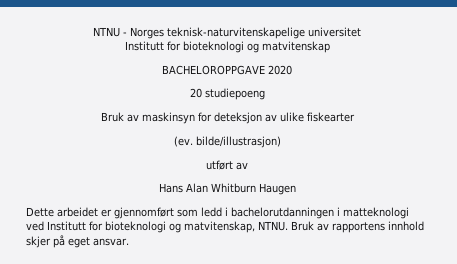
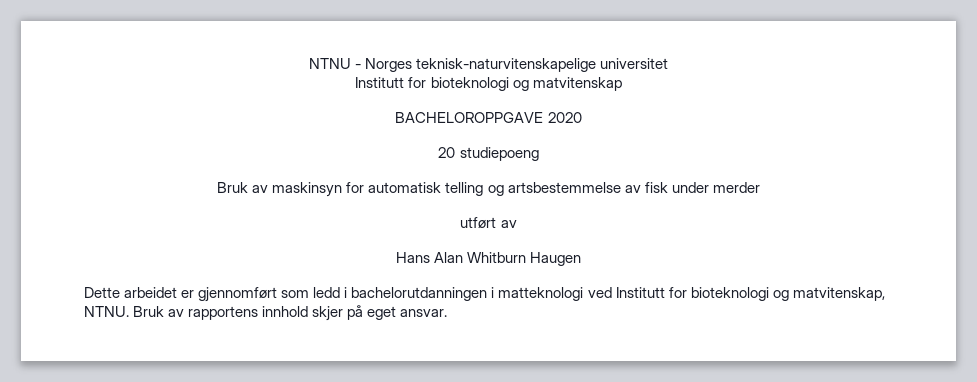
[213,112,355,124] [173,136,281,148] deteksjon av ulike fiskearter // (ev. bilde/illustrasjon) -> [368,182,760,196] automatisk telling og artsbestemmelse av fisk under merder

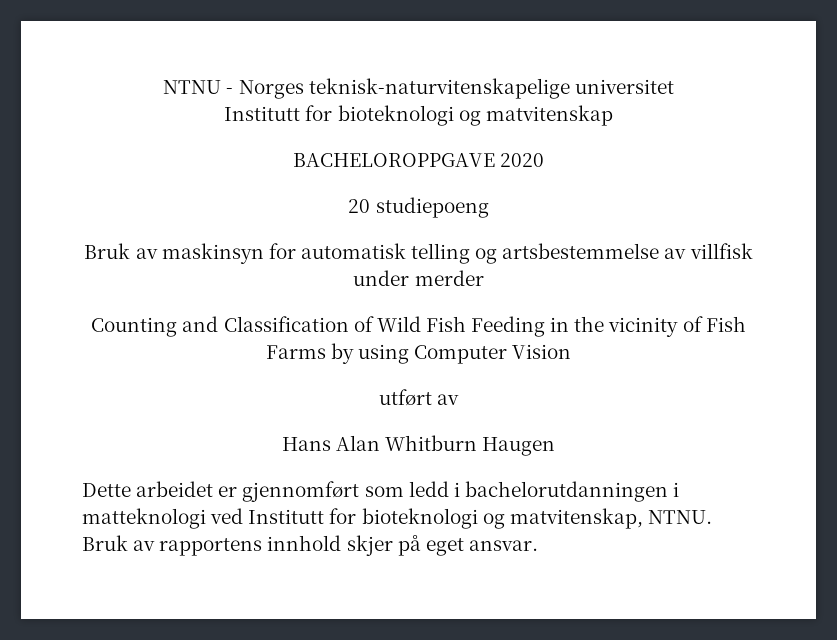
[644,182,668,193] fisk -> [689,243,753,259] villfisk
(760, 187) none -> [91,316,746,337] [265,343,572,364] // Counting and Classification of Wild Fish Feeding in the vicinity of Fish Farms by using Computer Vision

